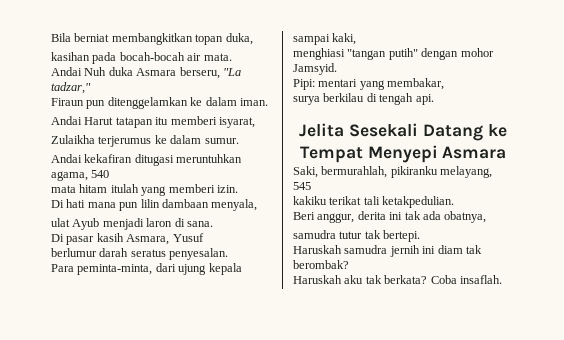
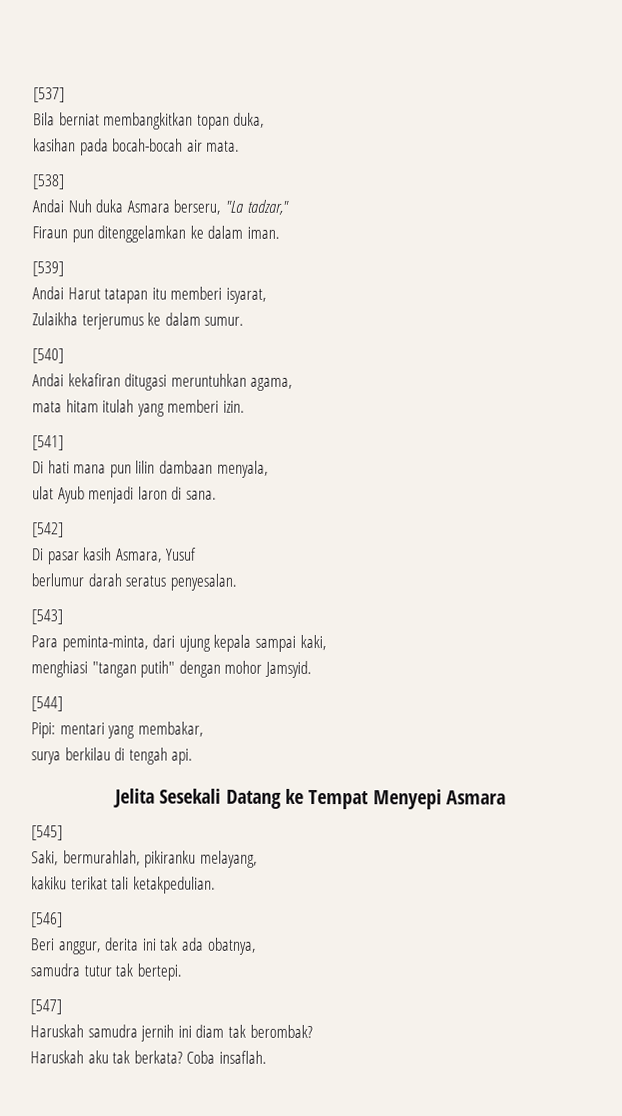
(51, 37) none -> [33,87,65,103] [537] //
(232, 57) none -> [32,174,65,190] // [538]
(268, 102) none -> [32,261,64,277] // [539]
(239, 141) none -> [32,348,64,364] // [540]
[91,170,110,178] 540 -> (294, 384) none
(238, 189) none -> [32,435,64,451] // [541]
(213, 224) none -> [32,522,64,538] // [542]
(229, 254) none -> [31,609,63,625] // [543]
(337, 69) none -> [31,696,63,712] // [544]
(507, 152) none -> [31,825,63,841] // [545]
[293,182,311,190] 545 -> (258, 859) none
(455, 202) none -> [31,912,63,928] // [546]
(421, 236) none -> [30,999,62,1015] // [547]

